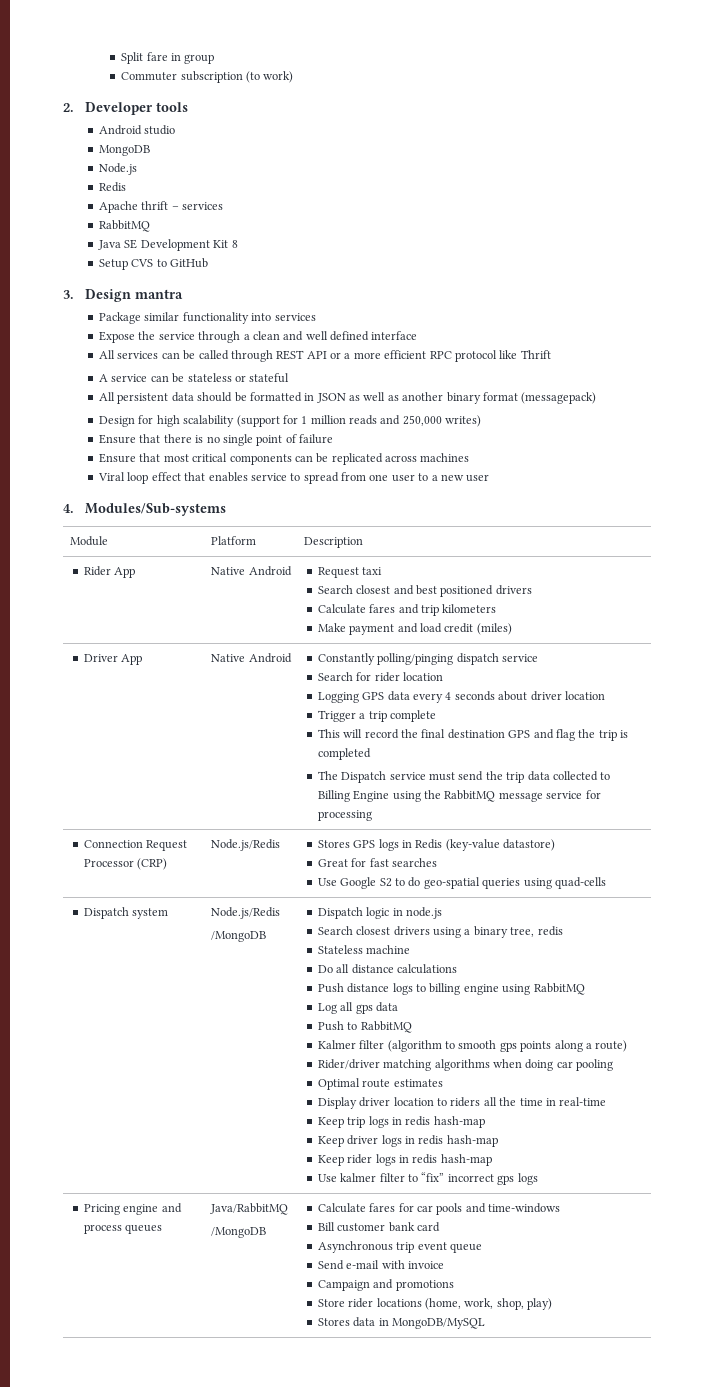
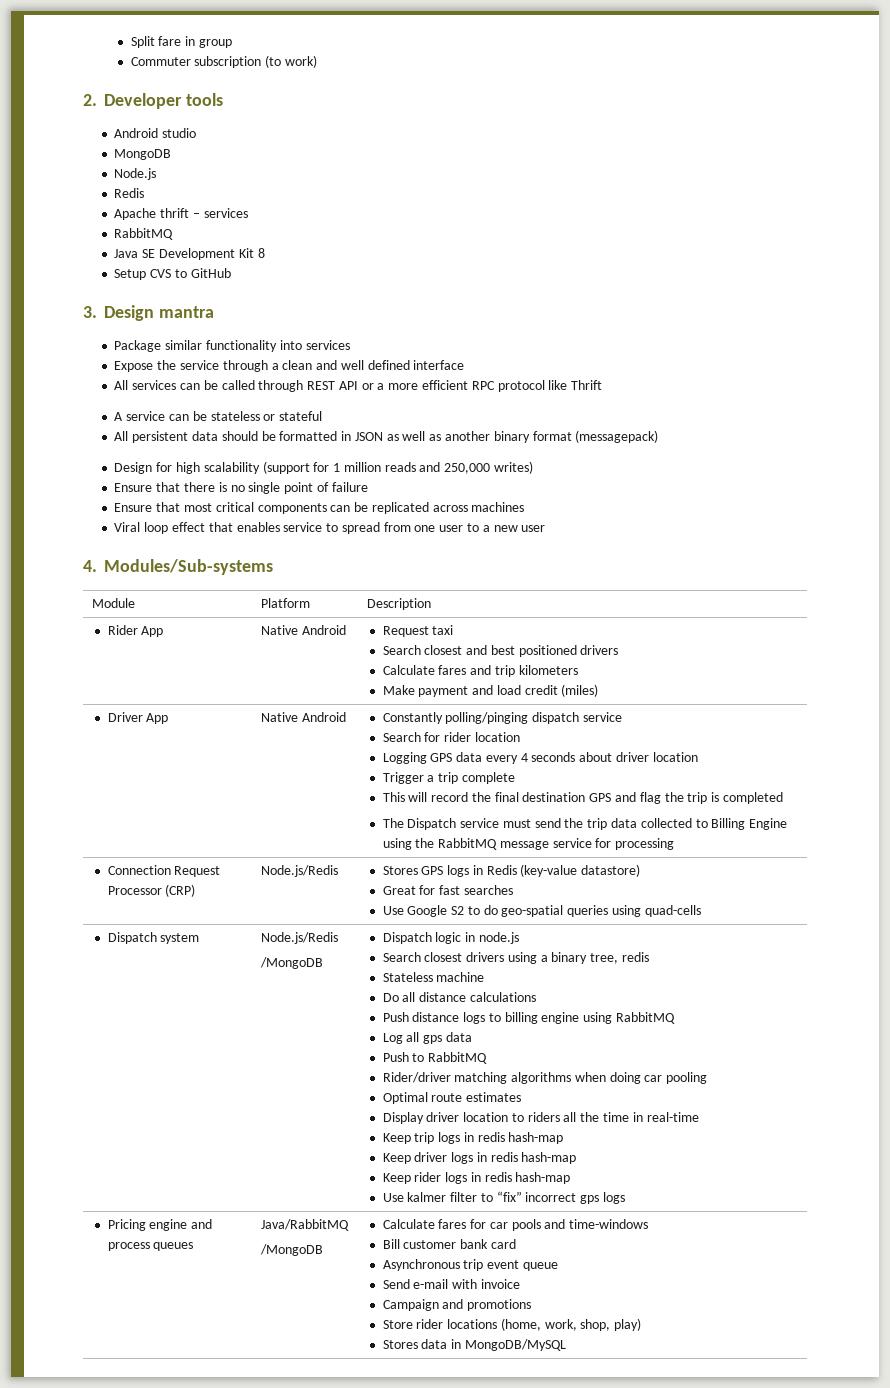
[317,1040,628,1052] // Kalmer filter (algorithm to smooth gps points along a route) -> (488, 1058) none

